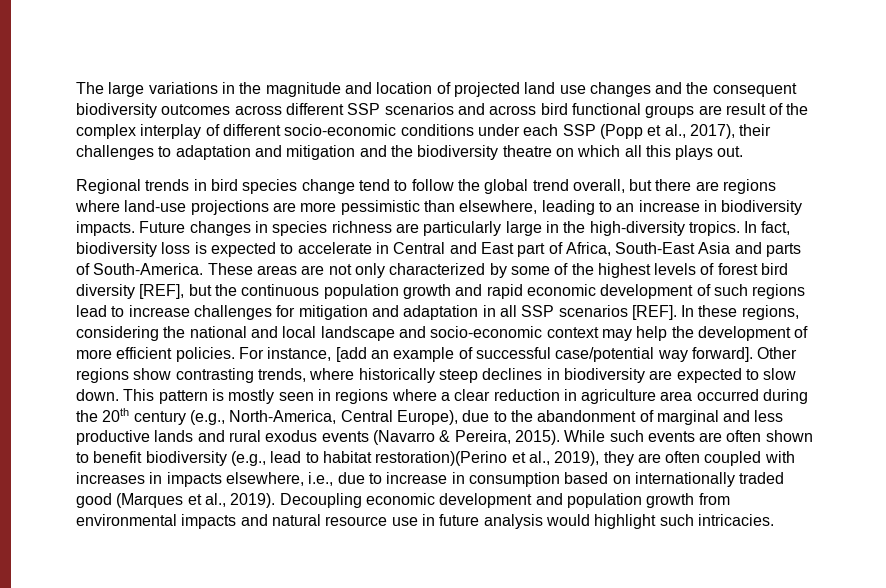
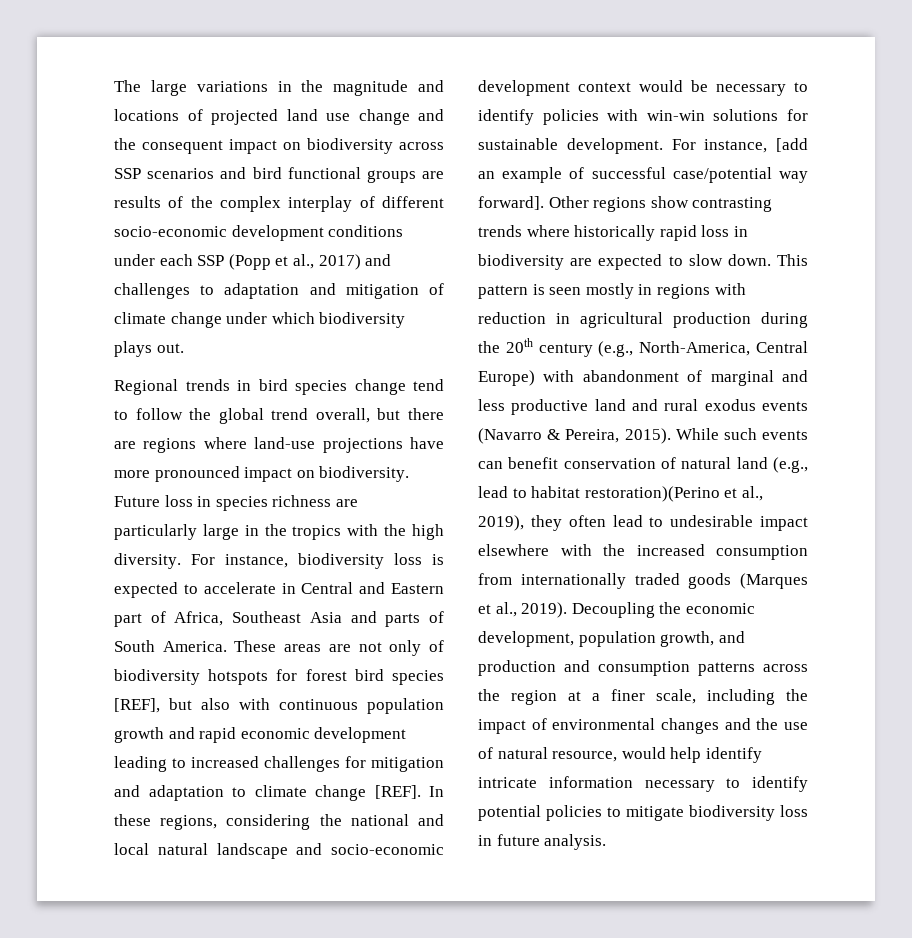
[376,82,433,94] location -> [114,109,179,121] locations
[589,82,651,97] changes -> [358,109,410,125] change
[76,103,344,118] biodiversity outcomes across different -> [229,138,444,154] impact on biodiversity across
[489,105,537,115] across -> (247, 173) none
[725,103,766,115] result -> [114,196,161,208] results
(397, 130) none -> [231,225,324,241] development
[689,124,772,139] 2017), their -> [318,254,392,270] 2017) and
[359,145,671,160] and the biodiversity theatre on which all this -> [429,283,444,295] [114,312,406,328] of climate change under which biodiversity
[272,200,803,215] [76,221,251,236] are more pessimistic than elsewhere, leading to an increase in biodiversity impacts. Future changes -> [409,437,444,449] [114,466,410,482] [114,495,193,507] have more pronounced impact on biodiversity. Future loss
[589,221,791,236] high-diversity tropics. In fact, -> [292,524,444,540] [114,553,288,569] tropics with the high diversity. For instance,
[480,242,514,254] East -> [391,583,444,594] Eastern
[615,242,696,254] South-East -> [232,611,302,623] Southeast
[93,263,204,275] South-America. -> [114,640,227,652] South America.
[389,263,715,278] characterized by some of the highest levels of -> [429,640,445,652] [114,669,298,685] of biodiversity hotspots for
[76,284,135,299] diversity -> [391,670,444,685] species
[214,284,237,296] the -> [201,698,270,710] also with
[696,284,806,299] [76,305,190,317] of such regions lead to increase -> [114,756,259,772] leading to increased
[482,305,628,317] in all SSP scenarios -> [232,785,366,801] to climate change
(317, 332) none -> [157,843,208,855] natural
[546,326,809,341] [76,347,235,362] context may help the development of more efficient policies. -> [478,80,808,96] [478,109,808,125] [478,138,663,154] development context would be necessary to identify policies with win-win solutions for sustainable development.
[257,368,306,382] trends, -> [478,225,522,237] trends
[438,368,543,383] steep declines -> [659,225,730,241] rapid loss
[228,389,759,404] mostly seen in regions where a clear reduction in agriculture area occurred -> [549,283,746,299] [478,312,751,328] seen mostly in regions with reduction in agricultural production
[396,410,533,425] Europe), due to the -> [478,370,575,386] Europe) with
[154,430,194,442] lands -> [594,399,626,411] land
[699,430,813,442] [76,451,227,466] are often shown to benefit biodiversity -> [478,457,768,469] can benefit conservation of natural land
[637,451,795,466] [76,472,631,487] are often coupled with increases in impacts elsewhere, i.e., due to increase in consumption based on -> [568,515,808,531] [478,544,808,560] [478,573,512,585] often lead to undesirable impact elsewhere with the increased consumption from
[76,493,112,508] good -> [688,573,732,589] goods
[365,493,730,508] [76,514,774,529] economic development and population growth from environmental impacts and natural resource use in future analysis would highlight such intricacies. -> [659,602,755,614] [478,631,745,647] [478,660,808,676] [478,689,808,705] [478,718,808,734] [478,747,762,763] [478,776,808,792] [478,805,808,821] [478,834,607,850] the economic development, population growth, and production and consumption patterns across the region at a finer scale, including the impact of environmental changes and the use of natural resource, would help identify intricate information necessary to identify potential policies to mitigate biodiversity loss in future analysis.

